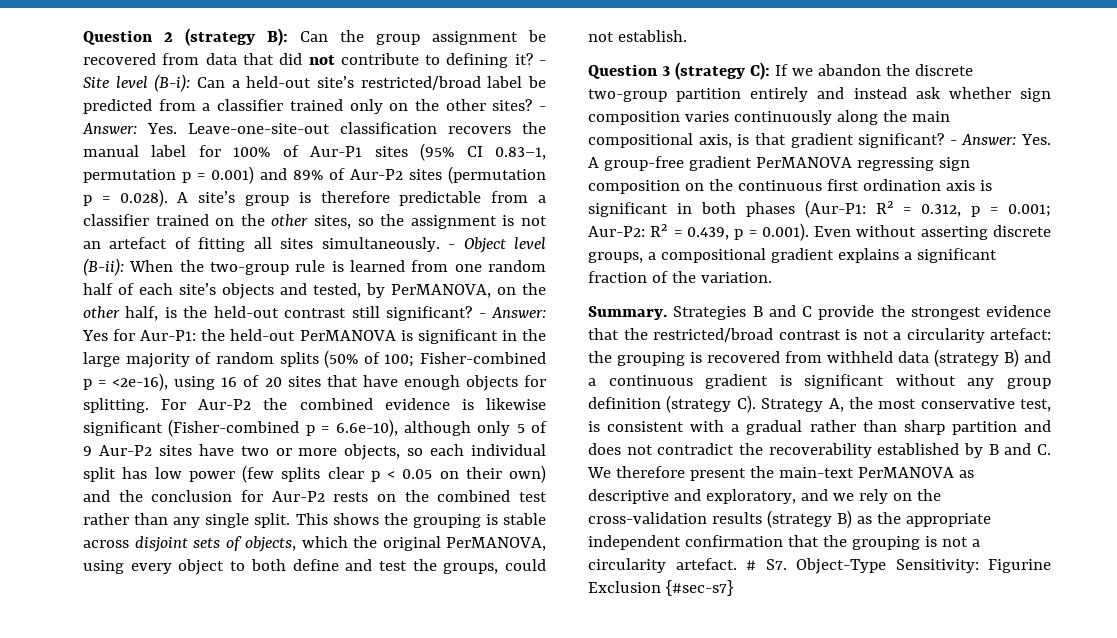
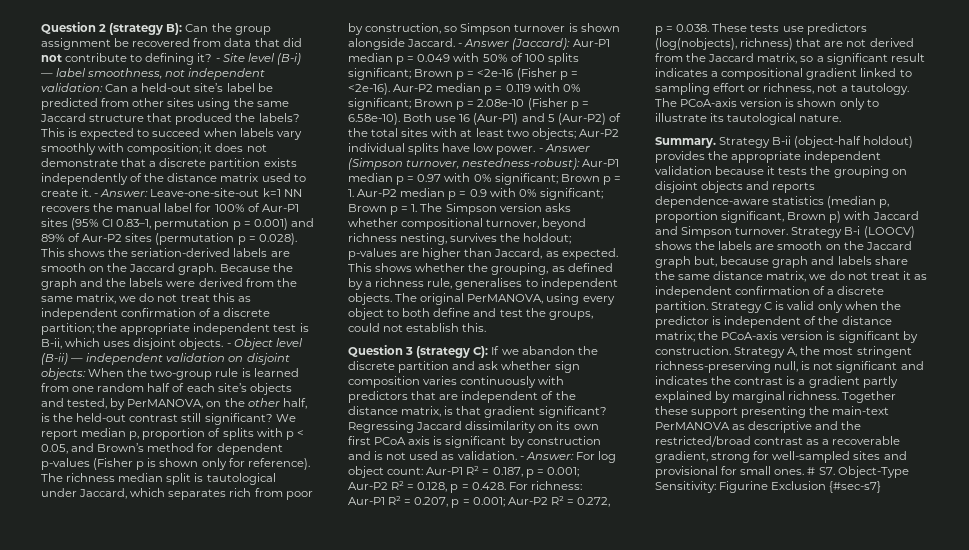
[154,74,191,92] (B-i): -> [276,53,301,65] [40,68,266,80] [41,83,103,92] (B-i) — label smoothness, not independent validation:
[360,76,481,90] restricted/broad -> (224, 87) none
[202,99,546,114] [82,122,437,134] a classifier trained only on the other sites? - Answer: Yes. Leave-one-site-out classification -> [132,98,289,110] [40,113,300,125] [41,128,302,140] [41,143,267,155] [41,158,297,170] [41,173,306,185] [41,188,302,197] other sites using the same Jaccard structure that produced the labels? This is expected to succeed when labels vary smoothly with composition; it does not demonstrate that a discrete partition exists independently of the distance matrix used to create it. - Answer: Leave-one-site-out k=1 NN
[177,191,546,206] [83,214,548,229] [83,237,546,253] [83,258,124,276] A site’s group is therefore predictable from a classifier trained on the other sites, so the assignment is not an artefact of fitting all sites simultaneously. - Object level (B-ii): -> [41,248,290,257] [41,263,293,275] [41,278,297,290] [41,293,251,304] [41,308,271,320] [41,323,309,335] [41,338,303,350] [41,353,290,365] [41,368,86,380] This shows the seriation-derived labels are smooth on the Jaccard graph. Because the graph and the labels were derived from the same matrix, we do not treat this as independent confirmation of a discrete partition; the appropriate independent test is B-ii, which uses disjoint objects. - Object level (B-ii) — independent validation on disjoint objects:
[478,307,546,318] [82,329,546,344] [83,350,546,368] [83,373,546,391] [83,398,546,413] [83,419,547,437] [83,444,546,460] [83,465,546,483] [83,490,547,502] [83,513,546,528] [83,536,377,552] - Answer: Yes for Aur-P1: the held-out PerMANOVA is significant in the large majority of random splits (50% of 100; Fisher-combined p = <2e-16), using 16 of 20 sites that have enough objects for splitting. For Aur-P2 the combined evidence is likewise significant (Fisher-combined p = 6.6e-10), although only 5 of 9 Aur-P2 sites have two or more objects, so each individual split has low power (few splits clear p < 0.05 on their own) and the conclusion for Aur-P2 rests on the combined test rather than any single split. This shows the grouping is stable across disjoint sets of objects, which the -> [275,414,296,422] [41,428,304,440] [41,443,283,455] [41,458,310,470] [41,473,276,485] [41,488,313,500] [348,23,620,35] [348,38,610,50] [348,53,579,65] [348,68,578,80] [348,83,581,95] [348,98,589,110] [348,113,621,125] [348,128,619,140] [348,143,590,155] [348,158,620,170] [348,173,621,185] [348,188,603,200] [348,203,571,215] [348,218,587,230] [348,233,572,245] [348,248,618,260] [348,263,613,275] [348,278,618,290] [348,293,418,305] We report median p, proportion of splits with p < 0.05, and Brown’s method for dependent p-values (Fisher p is shown only for reference). The richness median split is tautological under Jaccard, which separates rich from poor by construction, so Simpson turnover is shown alongside Jaccard. - Answer (Jaccard): Aur-P1 median p = 0.049 with 50% of 100 splits significant; Brown p = <2e-16 (Fisher p = <2e-16). Aur-P2 median p = 0.119 with 0% significant; Brown p = 2.08e-10 (Fisher p = 6.58e-10). Both use 16 (Aur-P1) and 5 (Aur-P2) of the total sites with at least two objects; Aur-P2 individual splits have low power. - Answer (Simpson turnover, nestedness-robust): Aur-P1 median p = 0.97 with 0% significant; Brown p = 1. Aur-P2 median p = 0.9 with 0% significant; Brown p = 1. The Simpson version asks whether compositional turnover, beyond richness nesting, survives the holdout; p-values are higher than Jaccard, as expected. This shows whether the grouping, as defined by a richness rule, generalises to independent objects. The
[617,30,687,42] establish. -> [406,323,487,332] establish this.
[588,87,907,102] two-group partition entirely and instead -> [398,361,476,373] partition and
[836,110,950,125] [588,133,1051,148] [588,156,970,171] [588,179,992,194] [588,200,1051,218] [588,223,1051,241] [588,248,997,263] [588,271,772,283] [588,305,1051,320] [588,328,1051,343] [588,349,1051,367] [588,374,1051,389] [588,395,1051,413] [588,420,1051,435] [588,443,1051,458] [587,466,746,481] along the main compositional axis, is that gradient significant? - Answer: Yes. A group-free gradient PerMANOVA regressing sign composition on the continuous first ordination axis is significant in both phases (Aur-P1: R² = 0.312, p = 0.001; Aur-P2: R² = 0.439, p = 0.001). Even without asserting discrete groups, a compositional gradient explains a significant fraction of the variation. // Summary. Strategies B and C provide the strongest evidence that the restricted/broad contrast is not a circularity artefact: the grouping is recovered from withheld data (strategy B) and a continuous gradient is significant without any group definition (strategy C). Strategy A, the most conservative test, is consistent with a gradual rather than sharp partition and does not contradict the recoverability established by B and C. We therefore present -> [538,376,565,385] [348,391,576,403] [348,406,607,418] [348,421,599,433] [348,436,601,448] [348,451,616,463] [348,466,579,478] [348,481,582,493] [348,496,611,508] [655,23,867,35] [655,38,914,50] [655,53,925,65] [655,68,912,80] [655,83,909,95] [655,98,879,110] [655,113,842,125] [655,136,914,148] [655,151,882,163] [655,166,907,178] [655,181,816,193] [655,196,890,208] [655,211,919,223] [655,226,915,238] [655,241,912,250] [655,256,908,268] [655,271,927,282] [655,286,885,298] [655,301,901,313] [655,316,892,328] [655,331,918,343] [655,346,912,358] [655,361,924,373] [655,376,898,388] [655,391,897,403] [655,406,807,418] with predictors that are independent of the distance matrix, is that gradient significant? Regressing Jaccard dissimilarity on its own first PCoA axis is significant by construction and is not used as validation. - Answer: For log object count: Aur-P1 R² = 0.187, p = 0.001; Aur-P2 R² = 0.128, p = 0.428. For richness: Aur-P1 R² = 0.207, p = 0.001; Aur-P2 R² = 0.272, p = 0.038. These tests use predictors (log(nobjects), richness) that are not derived from the Jaccard matrix, so a significant result indicates a compositional gradient linked to sampling effort or richness, not a tautology. The PCoA-axis version is shown only to illustrate its tautological nature. // Summary. Strategy B-ii (object-half holdout) provides the appropriate independent validation because it tests the grouping on disjoint objects and reports dependence-aware statistics (median p, proportion significant, Brown p) with Jaccard and Simpson turnover. Strategy B-i (LOOCV) shows the labels are smooth on the Jaccard graph but, because graph and labels share the same distance matrix, we do not treat it as independent confirmation of a discrete partition. Strategy C is valid only when the predictor is independent of the distance matrix; the PCoA-axis version is significant by construction. Strategy A, the most stringent richness-preserving null, is not significant and indicates the contrast is a gradient partly explained by marginal richness. Together these support presenting
[705,489,941,504] [588,510,991,528] [588,535,980,550] [588,558,737,573] exploratory, and we rely on the cross-validation results (strategy B) as the appropriate independent confirmation that the grouping is not a circularity artefact. -> [841,421,862,430] [655,436,901,447] [655,451,907,463] [655,466,805,478] the restricted/broad contrast as a recoverable gradient, strong for well-sampled sites and provisional for small ones.

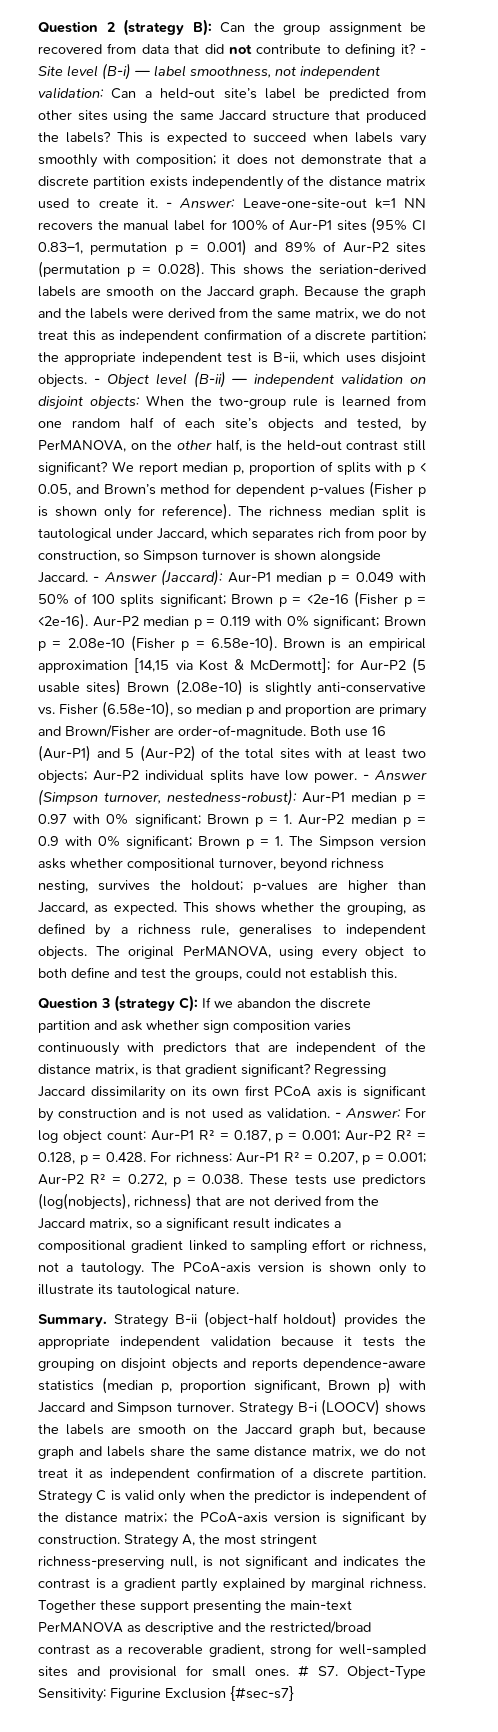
(400, 119) none -> [283,638,427,651] [38,657,426,674] [38,679,426,696] [38,701,427,718] [38,725,306,739] Brown is an empirical approximation [14,15 via Kost & McDermott]; for Aur-P2 (5 usable sites) Brown (2.08e-10) is slightly anti-conservative vs. Fisher (6.58e-10), so median p and proportion are primary and Brown/Fisher are order-of-magnitude.

